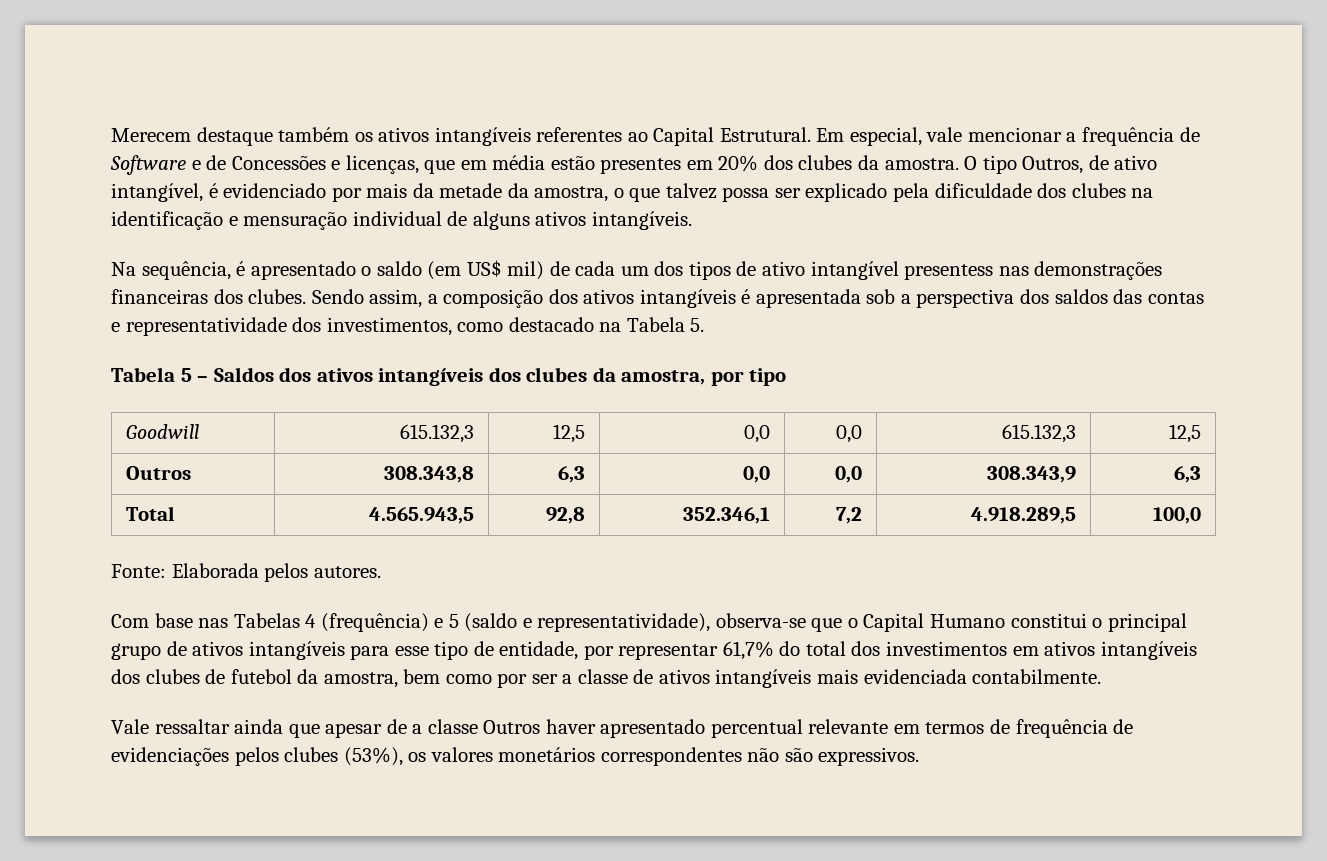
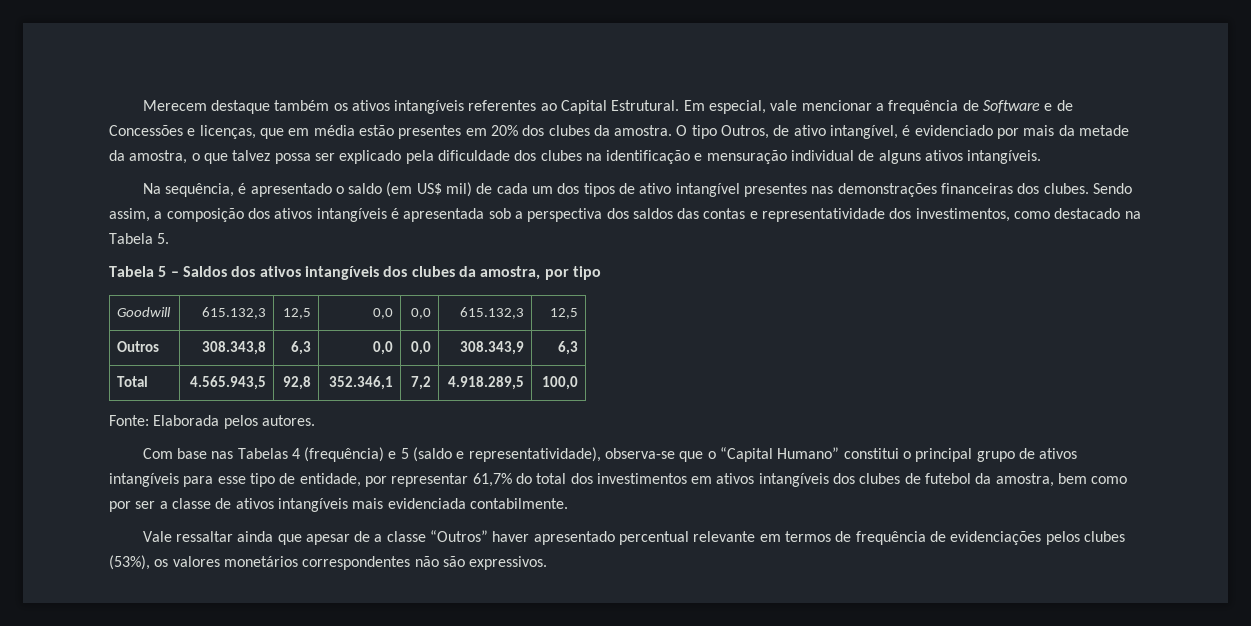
[904,264,994,280] presentess -> [744,183,808,197] presentes
[863,613,1006,632] Capital Humano -> [720,447,840,462] “Capital Humano”
[483,720,541,734] Outros -> [430,530,489,542] “Outros”

